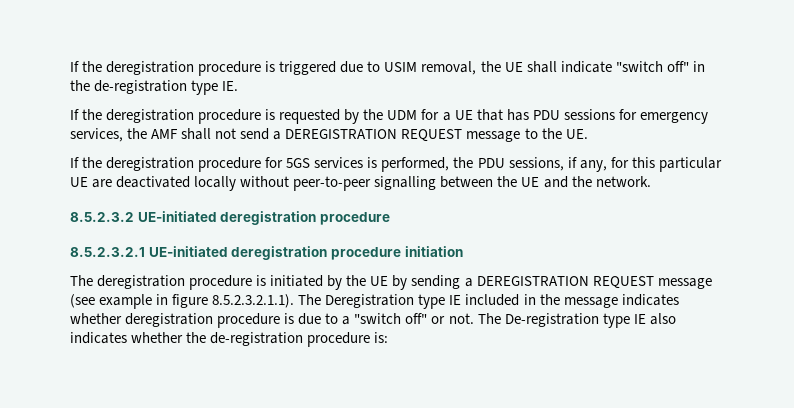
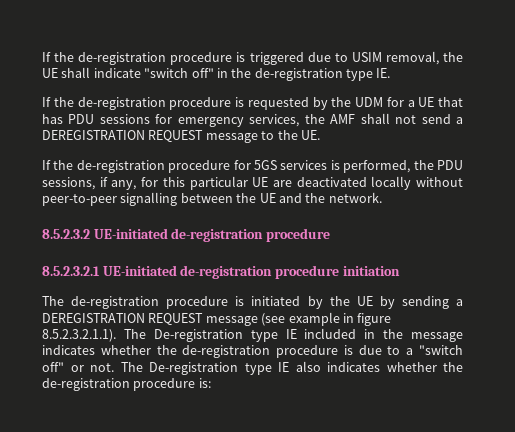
[70,61,195,75] If the deregistration -> [42,52,167,65] If the de-registration
[106,109,195,123] deregistration -> [77,97,166,110] de-registration
[106,157,195,171] deregistration -> [76,160,165,173] de-registration
[220,211,317,225] deregistration -> [171,228,264,242] de-registration
[231,246,328,260] deregistration -> [180,265,273,279] de-registration
[97,275,186,289] deregistration -> [71,296,160,309] de-registration
[325,294,415,308] Deregistration -> [153,329,243,342] De-registration
[125,313,214,327] deregistration -> [156,345,271,358] the de-registration

